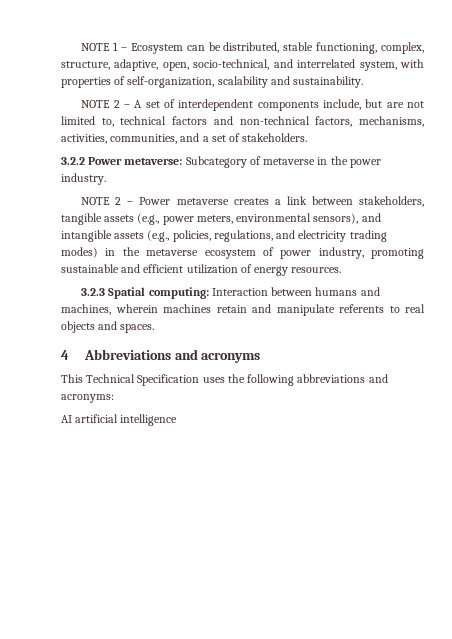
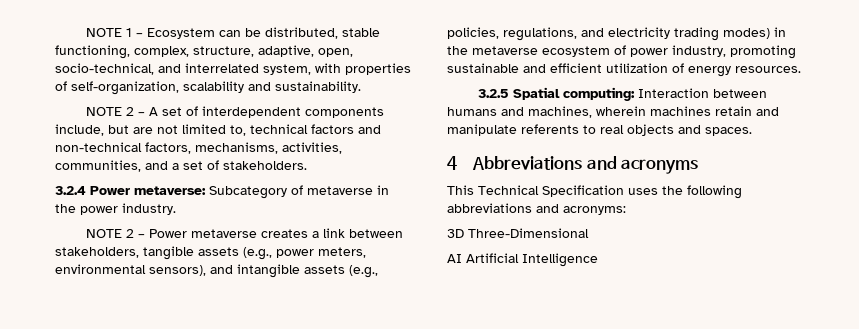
[61,157,85,165] 3.2.2 -> [55,186,86,195] 3.2.4
[81,288,106,296] 3.2.3 -> [478,89,510,98] 3.2.5
(114, 398) none -> [447,228,589,238] // 3D Three-Dimensional
[75,414,178,426] artificial intelligence -> [466,253,598,267] Artificial Intelligence

